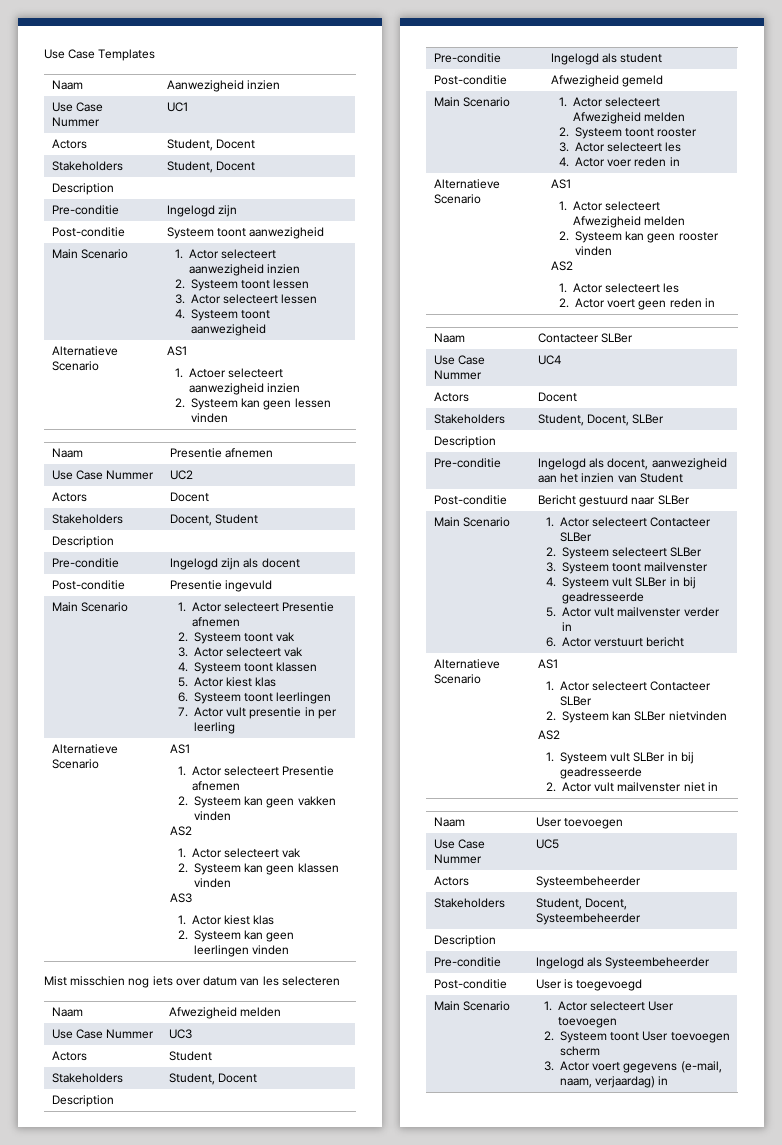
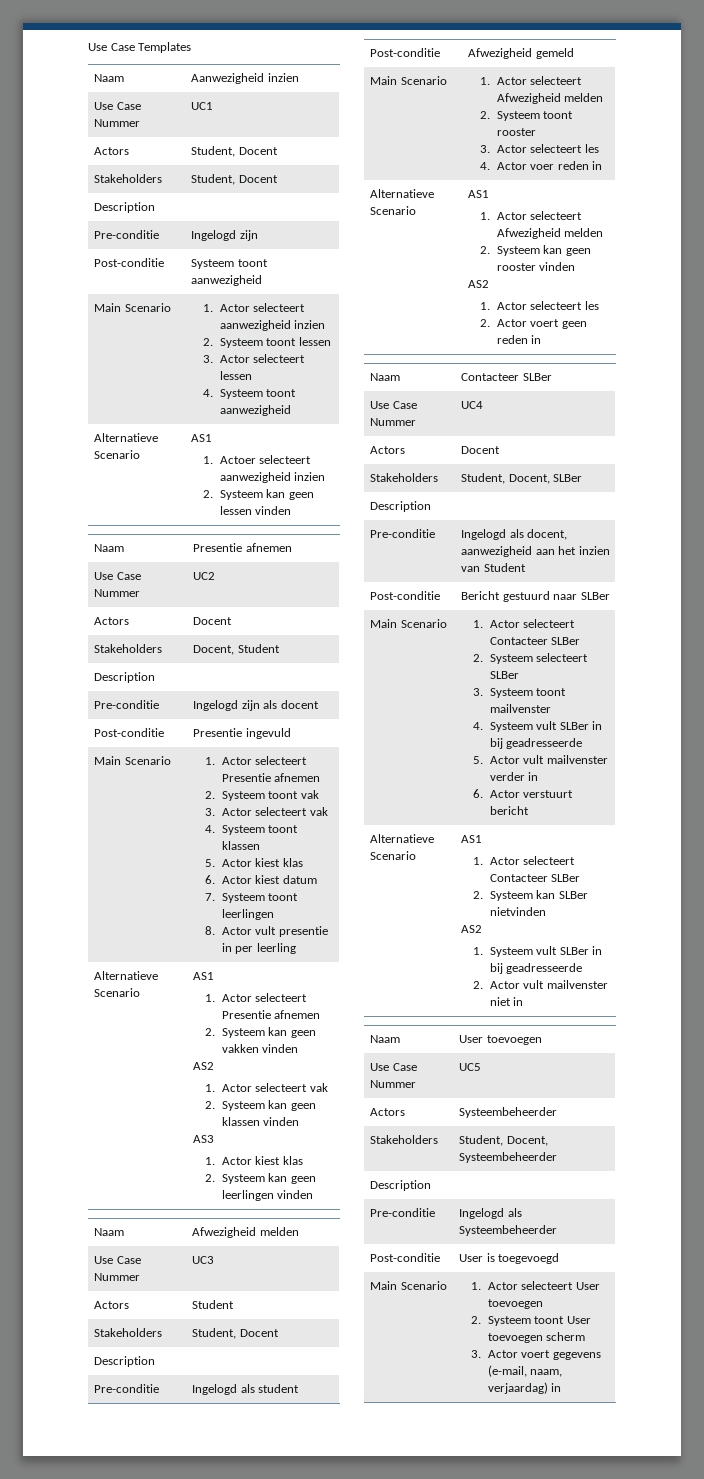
(188, 697) none -> [221,875,317,884] [205,893,216,901] Actor kiest datum // 7.
[177,707,188,717] 7. -> [205,926,216,935] 8.
[44,976,340,988] // Mist misschien nog iets over datum van les selecteren -> (314, 1194) none

